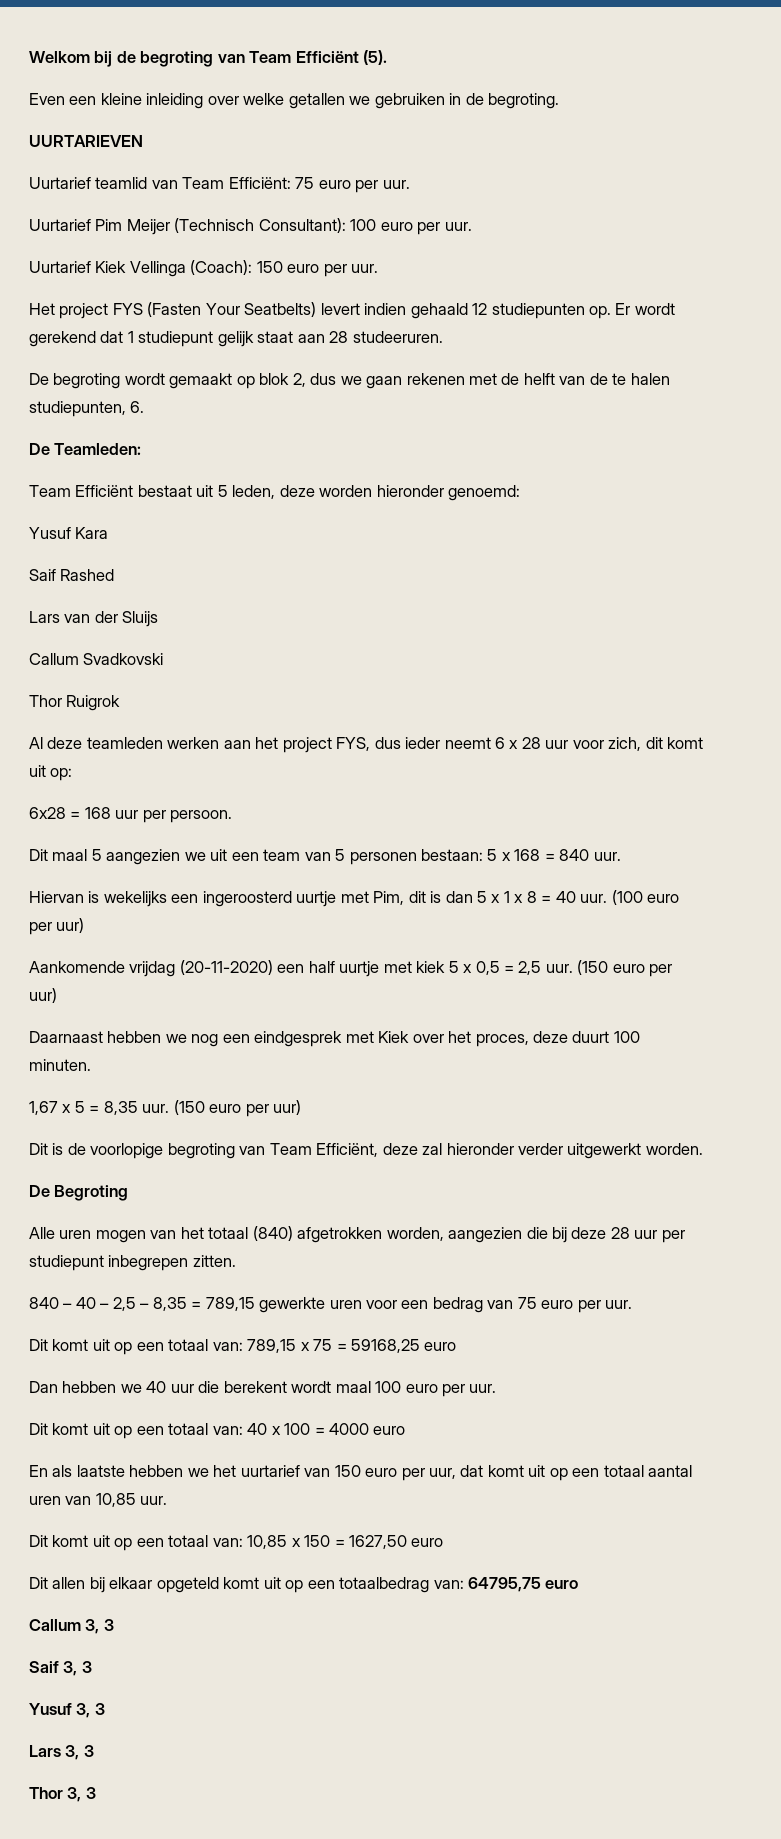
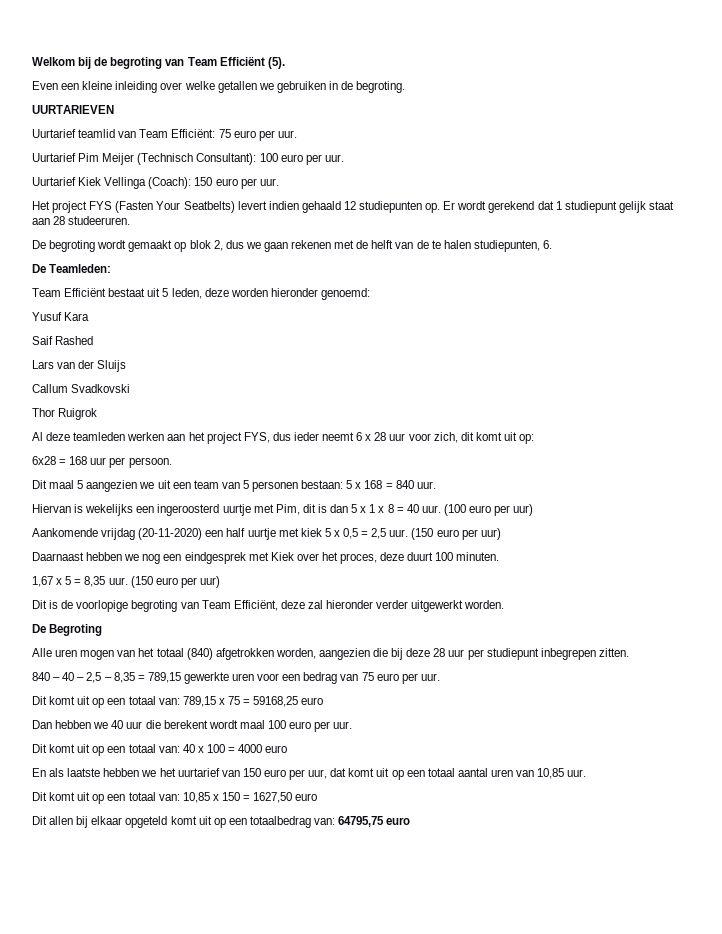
[29,1619,114,1634] [29,1661,92,1676] [29,1703,105,1718] [29,1745,94,1760] [29,1787,96,1802] // Callum 3, 3 // Saif 3, 3 // Yusuf 3, 3 // Lars 3, 3 // Thor 3, 3 -> (411, 821) none

